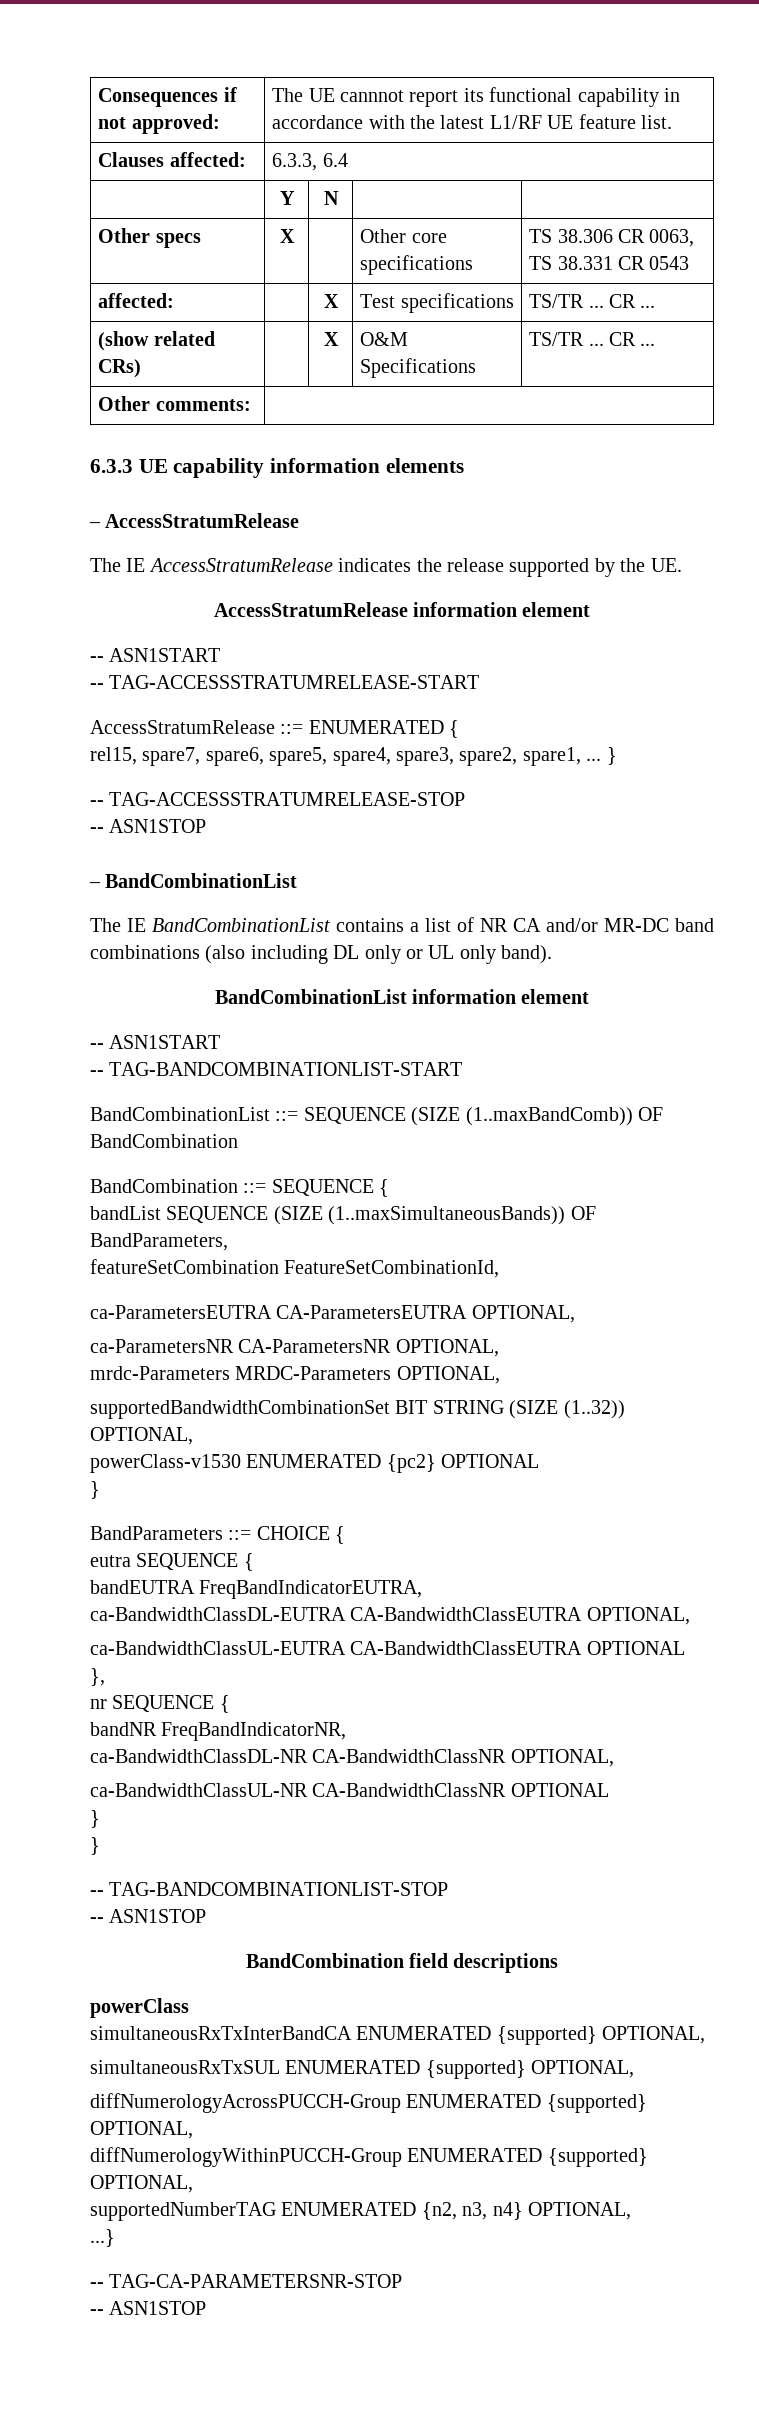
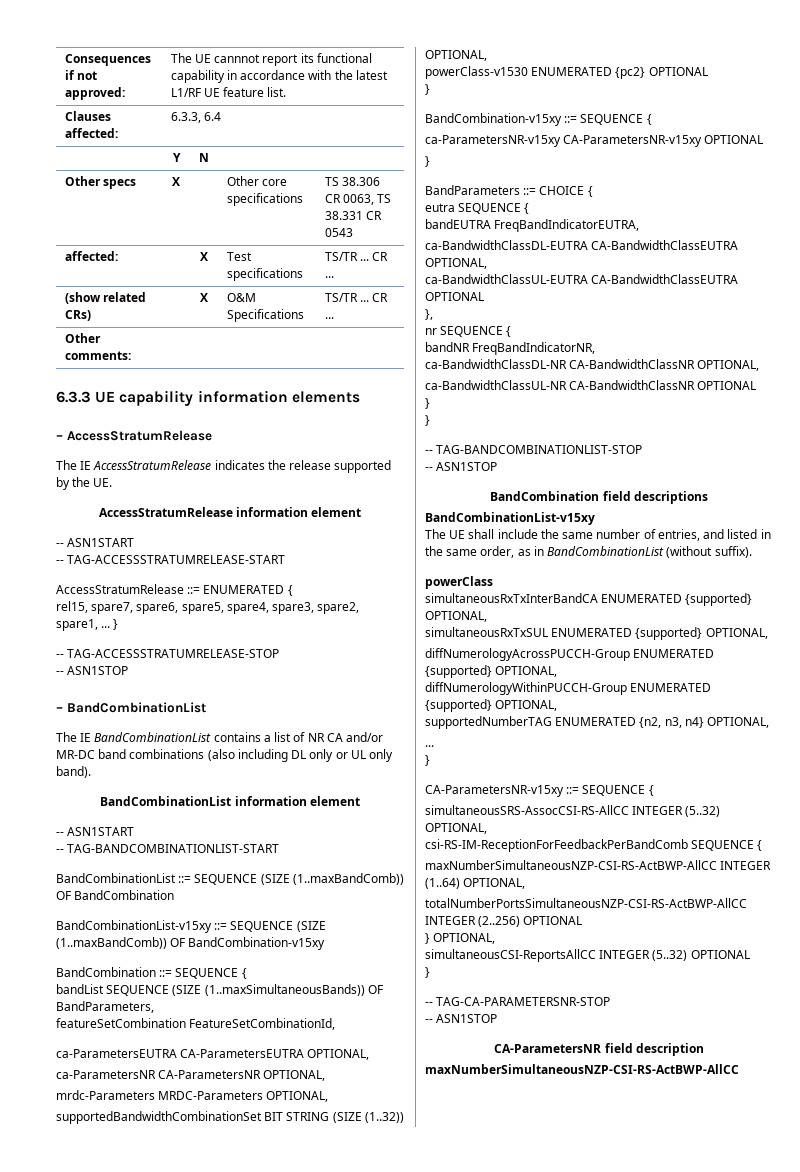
(238, 1141) none -> [56,920,326,933] [56,937,326,950] // BandCombinationList-v15xy ::= SEQUENCE (SIZE (1..maxBandComb)) OF BandCombination-v15xy
(100, 1490) none -> [425,113,652,126] [425,135,764,147] [425,156,430,167] // BandCombination-v15xy ::= SEQUENCE { // ca-ParametersNR-v15xy CA-ParametersNR-v15xy OPTIONAL // }
(559, 1963) none -> [425,512,595,525] [425,529,771,541] [425,546,752,558] // BandCombinationList-v15xy // The UE shall include the same number of entries, and listed in the same order, as in BandCombinationList (without suffix).
[90,2229,115,2247] ...} -> [425,745,434,747] [425,755,430,766] [425,785,654,797] [425,805,721,817] [425,823,487,834] [425,839,763,852] [425,860,772,870] [425,878,526,889] [425,898,747,908] [425,916,583,927] [425,933,496,944] [425,949,750,962] [425,967,430,978] ... // } // CA-ParametersNR-v15xy ::= SEQUENCE { // simultaneousSRS-AssocCSI-RS-AllCC INTEGER (5..32) OPTIONAL, // csi-RS-IM-ReceptionForFeedbackPerBandComb SEQUENCE { // maxNumberSimultaneousNZP-CSI-RS-ActBWP-AllCC INTEGER (1..64) OPTIONAL, // totalNumberPortsSimultaneousNZP-CSI-RS-ActBWP-AllCC INTEGER (2..256) OPTIONAL // } OPTIONAL, // simultaneousCSI-ReportsAllCC INTEGER (5..32) OPTIONAL // }
(207, 2308) none -> [494,1043,704,1056] [425,1064,739,1074] // CA-ParametersNR field description // maxNumberSimultaneousNZP-CSI-RS-ActBWP-AllCC

